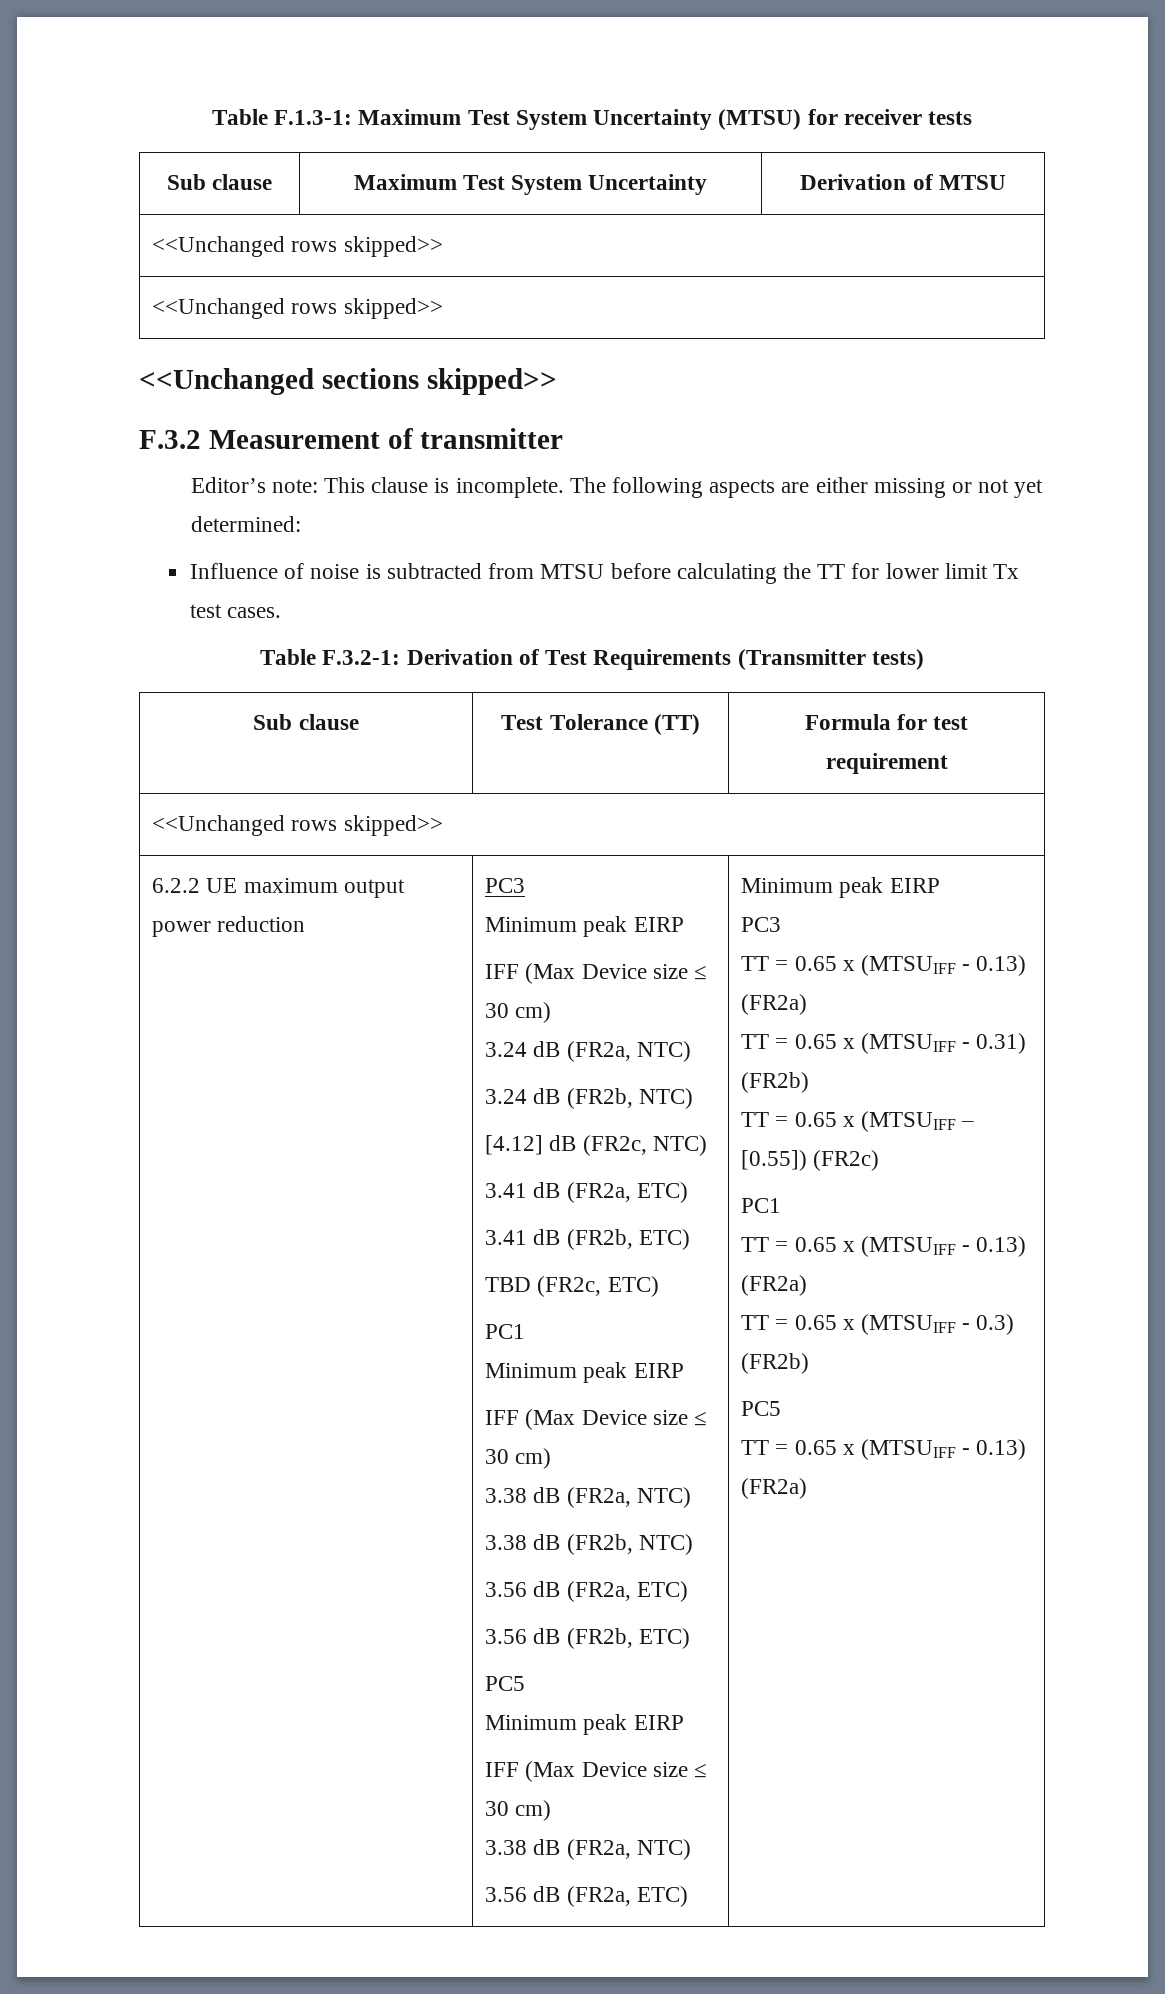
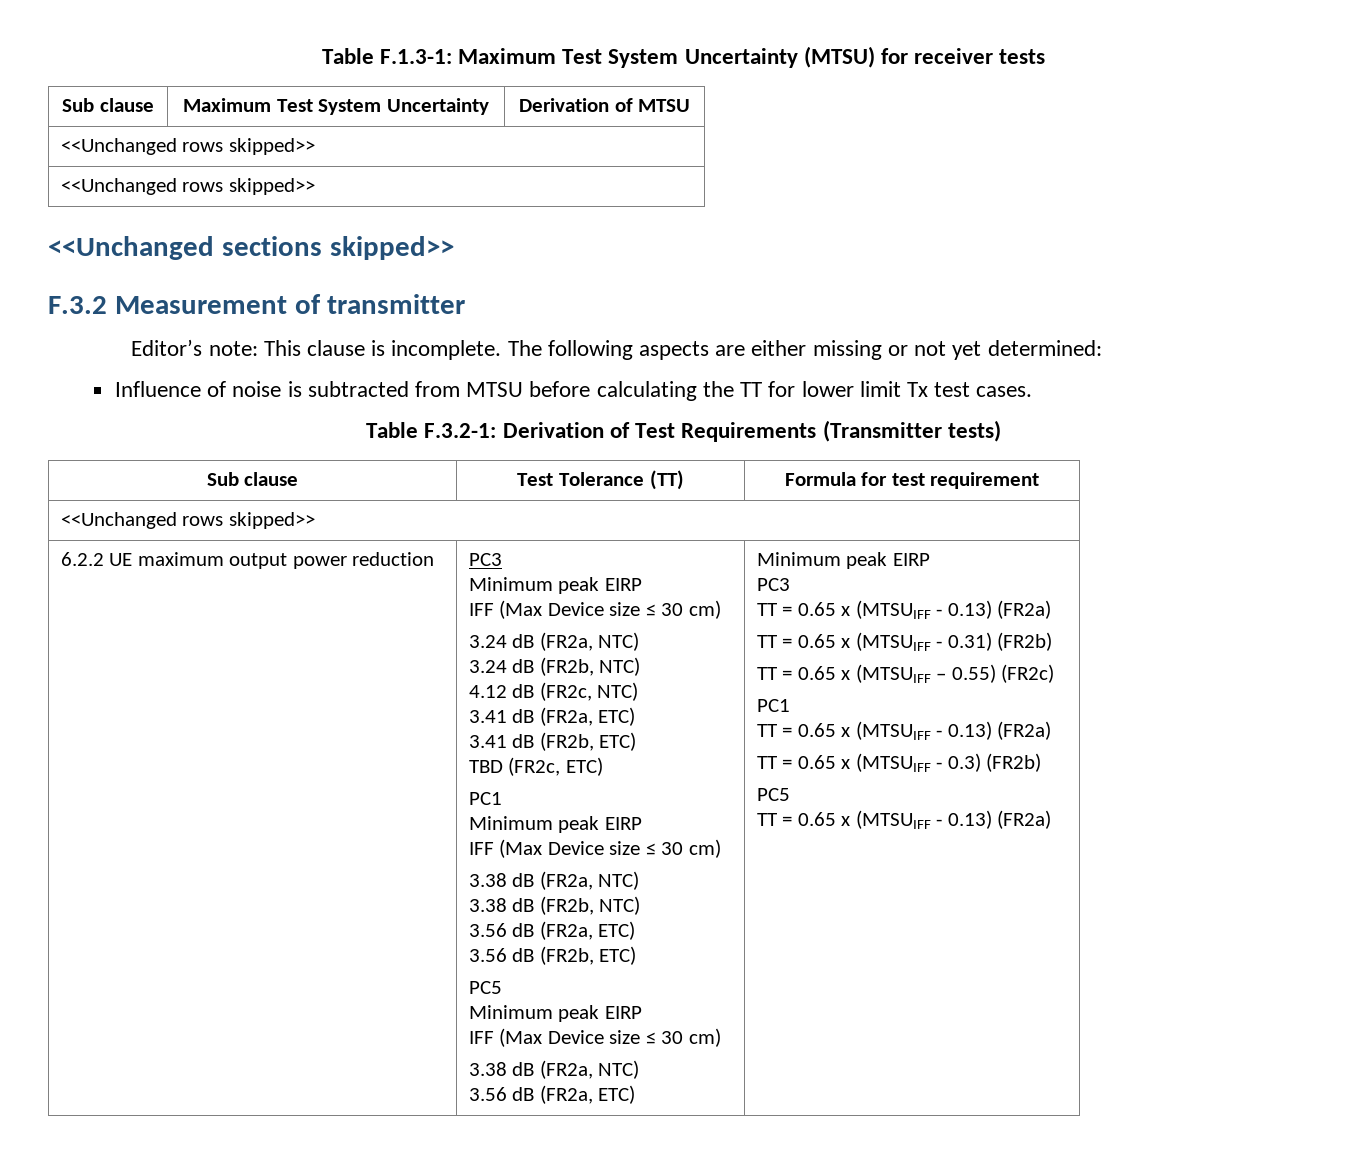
[485,1135,544,1155] [4.12] -> [468,685,507,698] 4.12
[741,1150,808,1171] [0.55]) -> [951,664,996,683] 0.55)

